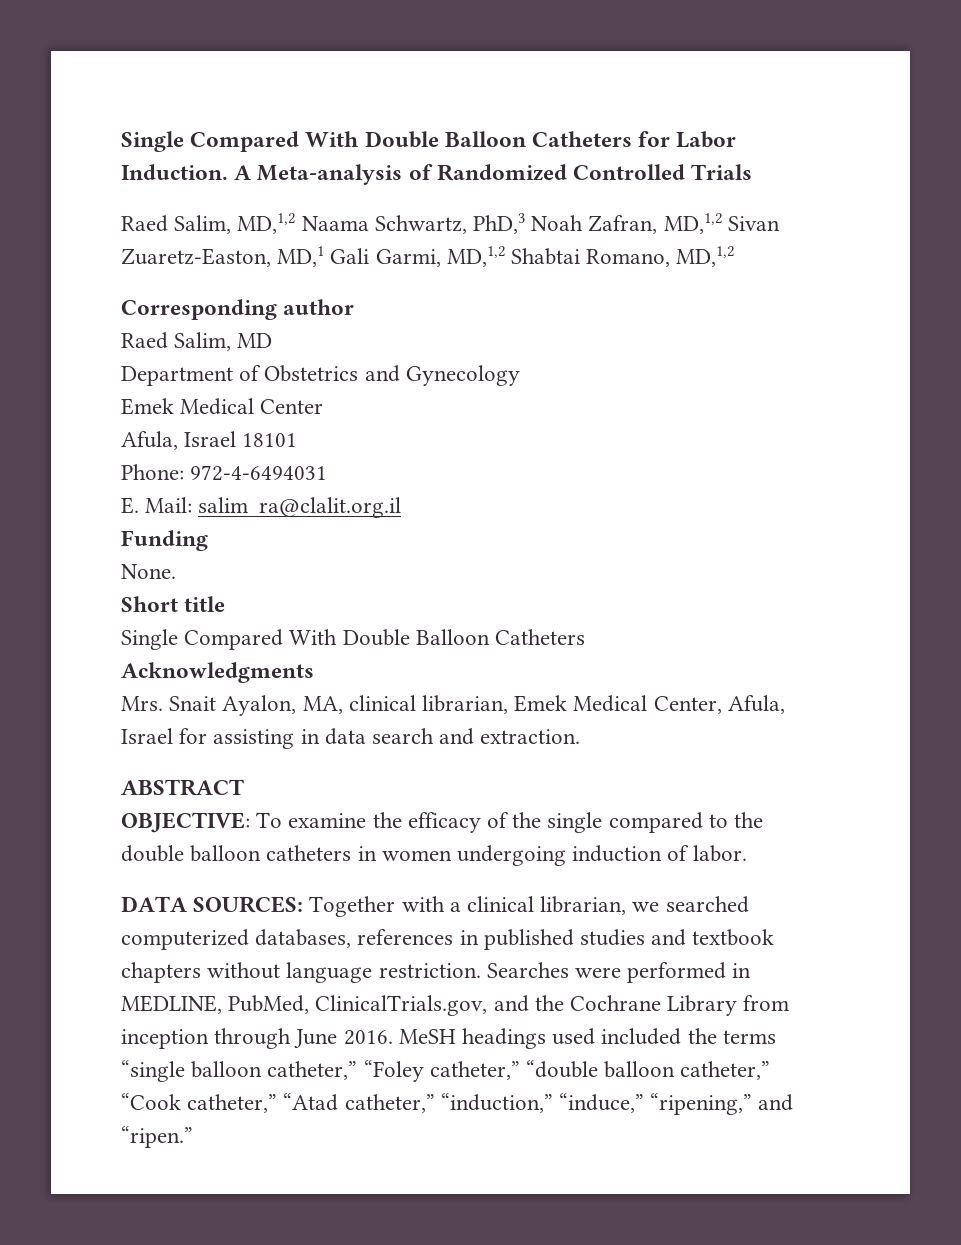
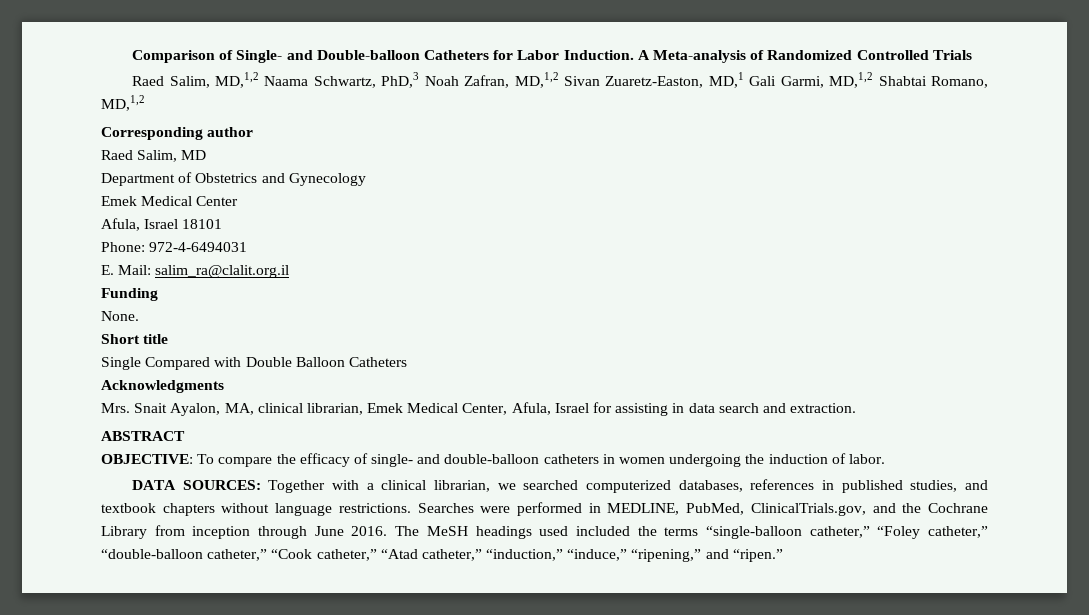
[121,131,526,152] Single Compared With Double Balloon -> [132,50,420,63] Comparison of Single- and Double-balloon
[289,629,338,645] With -> [214,357,242,367] with
[288,813,367,828] examine -> [218,457,273,467] compare
[512,812,764,833] [121,845,262,862] the single compared to the double balloon -> [371,454,540,467] single- and double-balloon
(567, 855) none -> [745,454,765,464] the
[580,929,646,946] studies -> [910,480,958,492] studies,
[378,963,481,978] restriction. -> [338,503,411,513] restrictions.
(393, 1037) none -> [395,526,420,536] The
[121,1060,263,1082] “single balloon -> [705,526,802,539] “single-balloon
[526,1060,676,1078] “double balloon -> [101,549,203,559] “double-balloon

